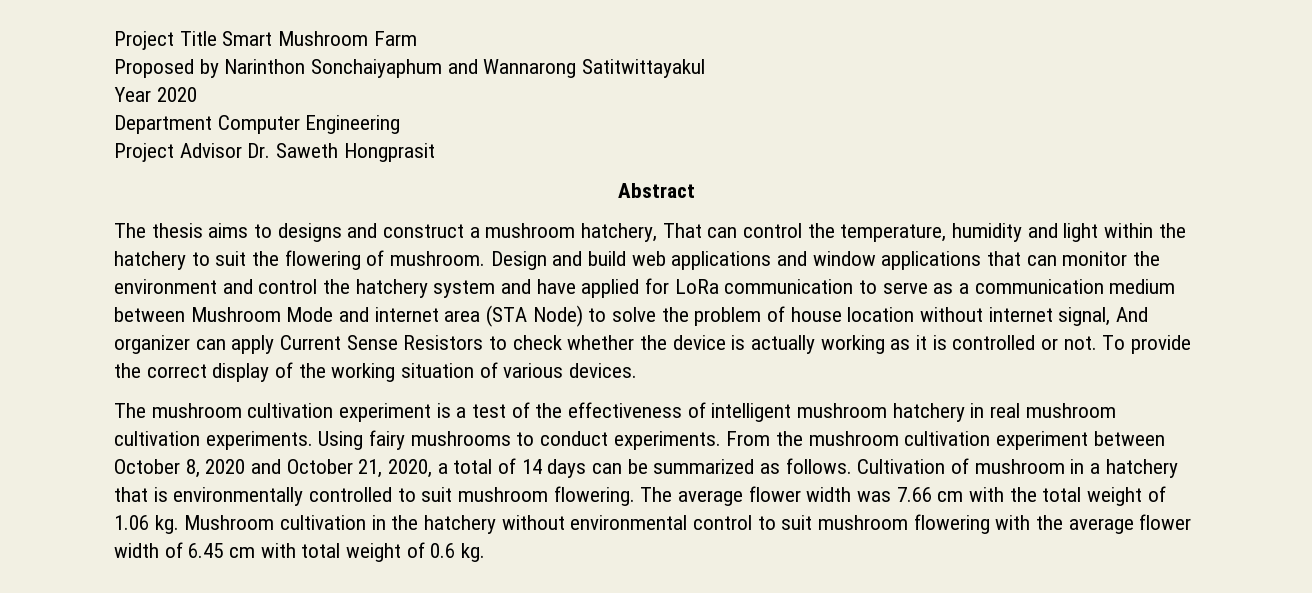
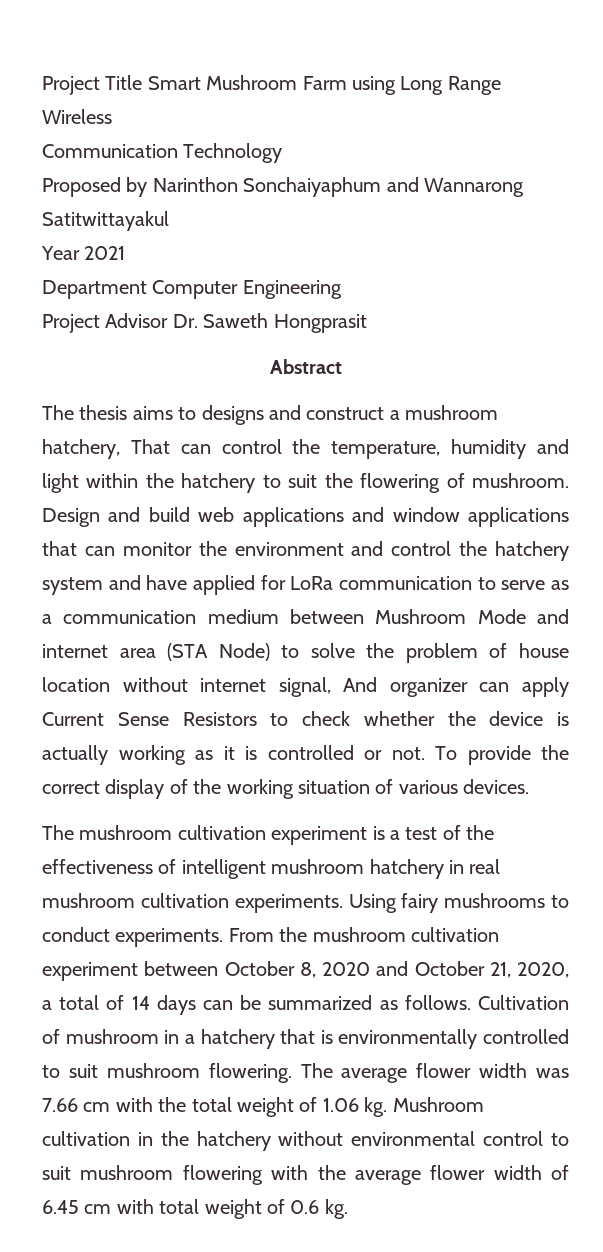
(417, 38) none -> [351,76,501,95] [42,109,112,124] [42,143,283,163] using Long Range Wireless // Communication Technology
[156,87,197,102] 2020 -> [84,246,126,260] 2021

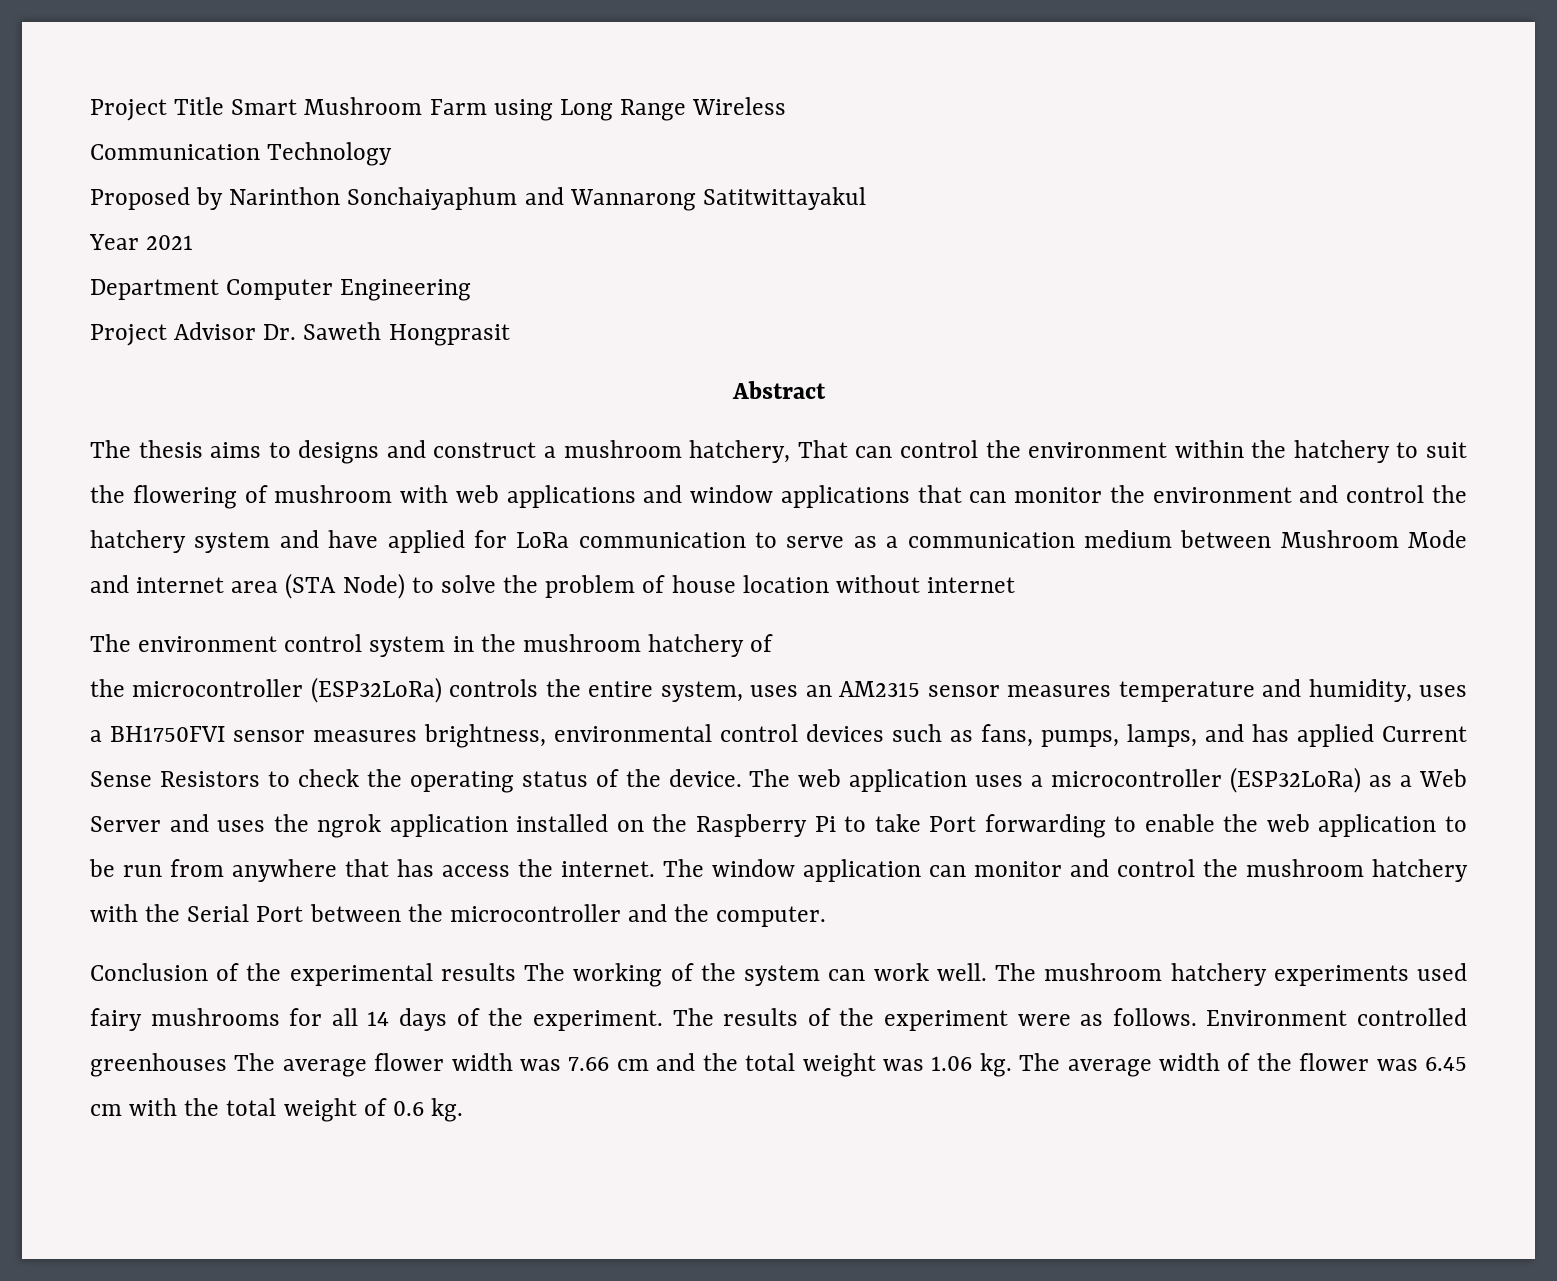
[331,439,569,459] [42,473,79,493] temperature, humidity and light -> [1028,442,1168,458] environment
[472,473,569,488] [42,507,190,527] mushroom. Design and build -> [274,485,449,503] mushroom with
[278,677,569,697] signal, And organizer can apply -> [90,634,774,657] [90,677,1468,703] [90,724,1374,748] // The environment control system in the mushroom hatchery of // the microcontroller (ESP32LoRa) controls the entire system, uses an AM2315 sensor measures temperature and humidity, uses a BH1750FVI sensor measures brightness, environmental control devices such as fans, pumps, lamps, and has applied
[363,711,569,726] [42,745,569,765] [42,779,530,799] [42,825,495,845] [42,859,501,879] [42,893,569,913] [42,927,499,947] [42,961,569,981] [42,995,569,1015] [42,1029,569,1049] [42,1063,292,1083] whether the device is actually working as it is controlled or not. To provide the correct display of the working situation of various devices. // The mushroom cultivation experiment is a test of the effectiveness of intelligent mushroom hatchery in real mushroom cultivation experiments. Using fairy mushrooms to conduct experiments. From the mushroom cultivation experiment between October 8, 2020 and October 21, 2020, a total of 14 days can be summarized as follows. Cultivation of mushroom in a hatchery that is environmentally controlled to suit mushroom flowering. -> [366,767,1468,793] [90,814,1467,838] [89,859,1468,882] [90,904,827,927] [90,963,1468,987] [90,1008,1467,1031] [90,1053,227,1077] the operating status of the device. The web application uses a microcontroller (ESP32LoRa) as a Web Server and uses the ngrok application installed on the Raspberry Pi to take Port forwarding to enable the web application to be run from anywhere that has access the internet. The window application can monitor and control the mushroom hatchery with the Serial Port between the microcontroller and the computer. // Conclusion of the experimental results The working of the system can work well. The mushroom hatchery experiments used fairy mushrooms for all 14 days of the experiment. The results of the experiment were as follows. Environment controlled greenhouses
(111, 1107) none -> [656,1053,1467,1077] [90,1104,122,1116] and the total weight was 1.06 kg. The average width of the flower was 6.45 cm
[322,1097,484,1117] [42,1131,569,1151] [42,1165,569,1185] [42,1199,285,1219] 1.06 kg. Mushroom cultivation in the hatchery without environmental control to suit mushroom flowering with the average flower width of 6.45 cm with total weight of -> (387, 1107) none

